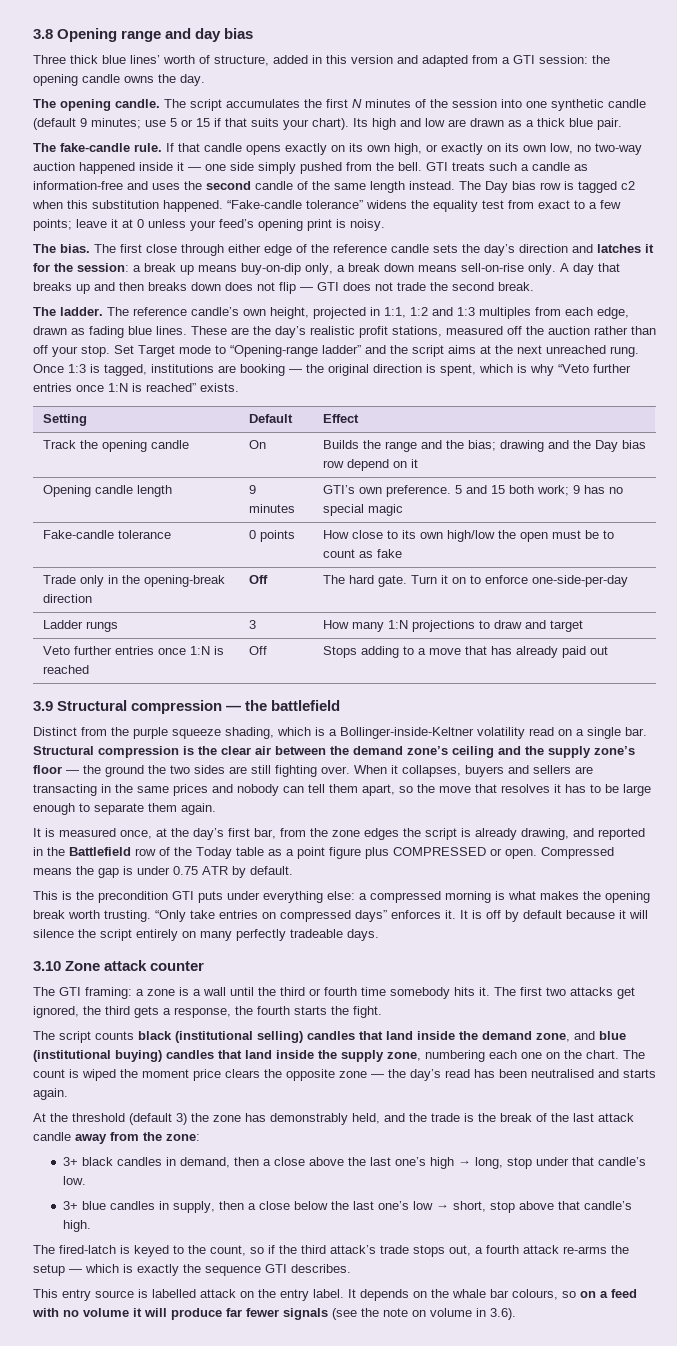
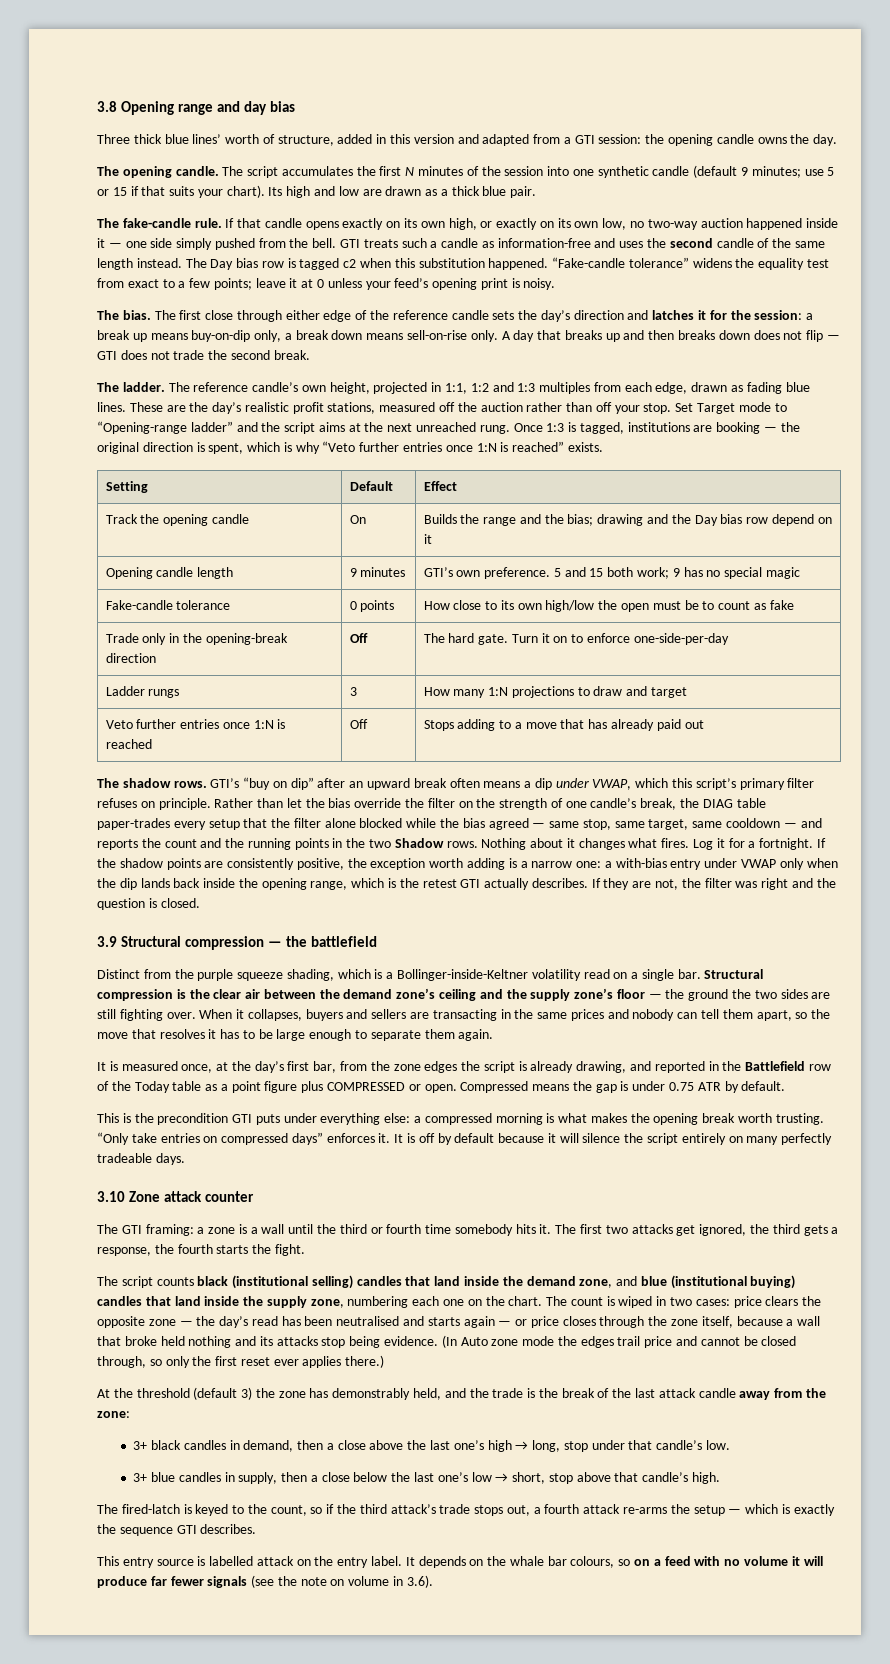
(608, 650) none -> [97,777,815,790] [97,798,766,810] [97,818,822,830] [97,838,826,850] [97,858,838,870] [97,878,836,890] [97,898,200,910] // The shadow rows. GTI’s “buy on dip” after an upward break often means a dip under VWAP, which this script’s primary filter refuses on principle. Rather than let the bias override the filter on the strength of one candle’s break, the DIAG table paper-trades every setup that the filter alone blocked while the bias agreed — same stop, same target, same cooldown — and reports the count and the running points in the two Shadow rows. Nothing about it changes what fires. Log it for a fortnight. If the shadow points are consistently positive, the exception worth adding is a narrow one: a with-bias entry under VWAP only when the dip lands back inside the opening range, which is the retest GTI actually describes. If they are not, the filter was right and the question is closed.
[120,1069,189,1078] the moment -> [656,1296,730,1306] in two cases:
[33,1088,68,1100] again. -> [463,1316,821,1328] [97,1335,797,1348] [97,1355,385,1368] again — or price closes through the zone itself, because a wall that broke held nothing and its attacks stop being evidence. (In Auto zone mode the edges trail price and cannot be closed through, so only the first reset ever applies there.)

